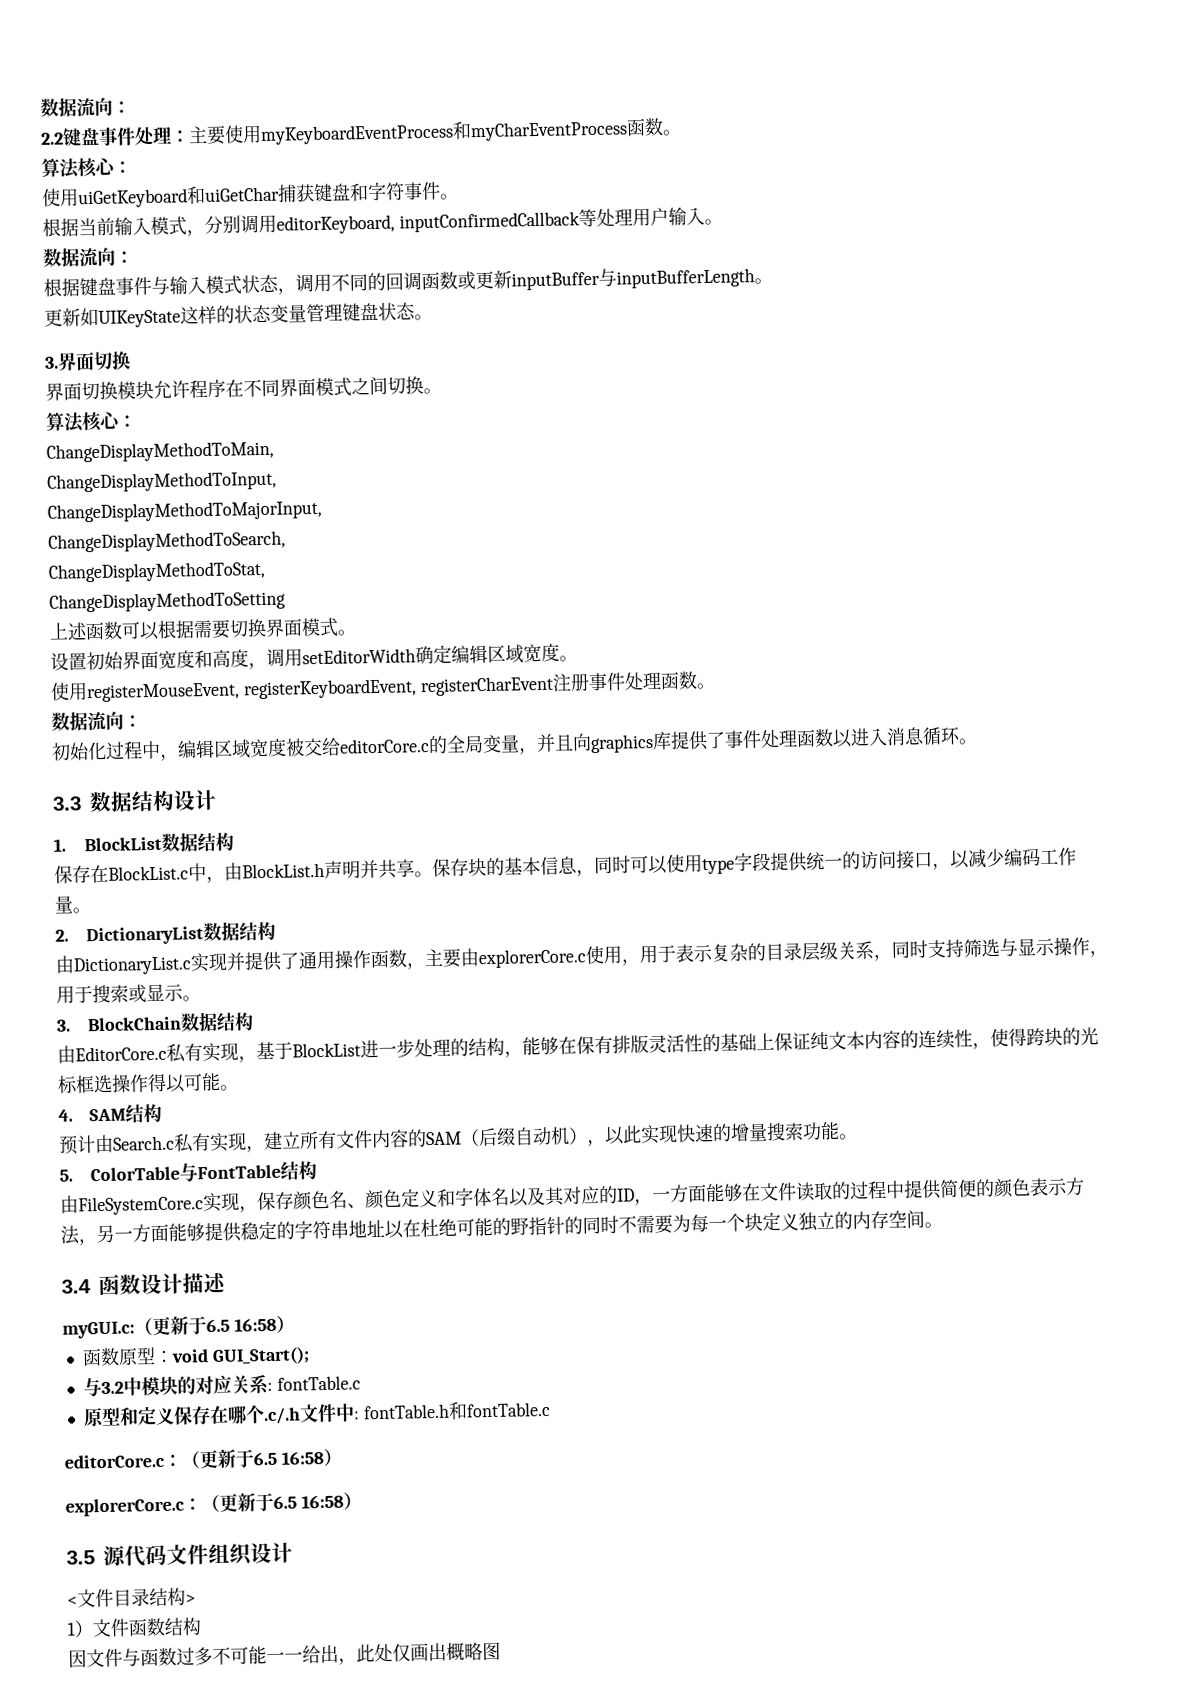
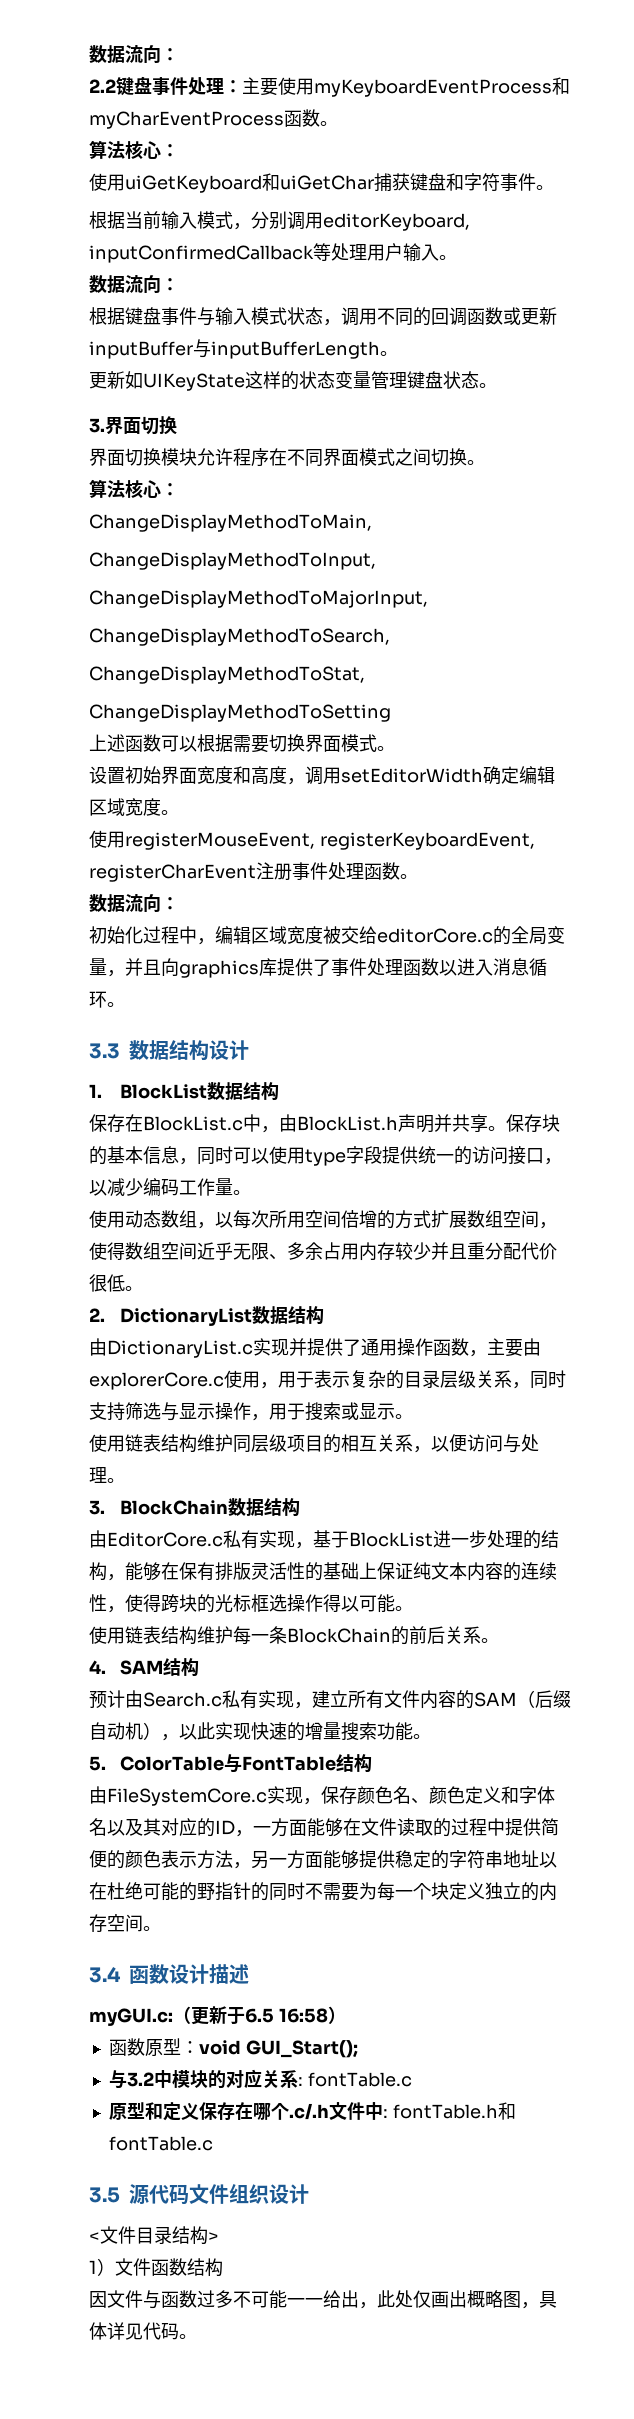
(91, 910) none -> [89,1210,557,1229] [89,1242,557,1261] [89,1274,143,1292] // 使用动态数组，以每次所用空间倍增的方式扩展数组空间，使得数组空间近乎无限、多余占用内存较少并且重分配代价很低。
(201, 998) none -> [89,1434,539,1453] [89,1467,125,1483] // 使用链表结构维护同层级项目的相互关系，以便访问与处理。
(239, 1087) none -> [89,1626,499,1645] // 使用链表结构维护每一条BlockChain的前后关系。
[64,1447,342,1469] [65,1491,362,1517] // editorCore.c：（更新于6.5 16:58） // explorerCore.c：（更新于6.5 16:58） -> (213, 2143) none
(501, 1651) none -> [521,2291,557,2309] [89,2322,197,2340] ，具体详见代码。

